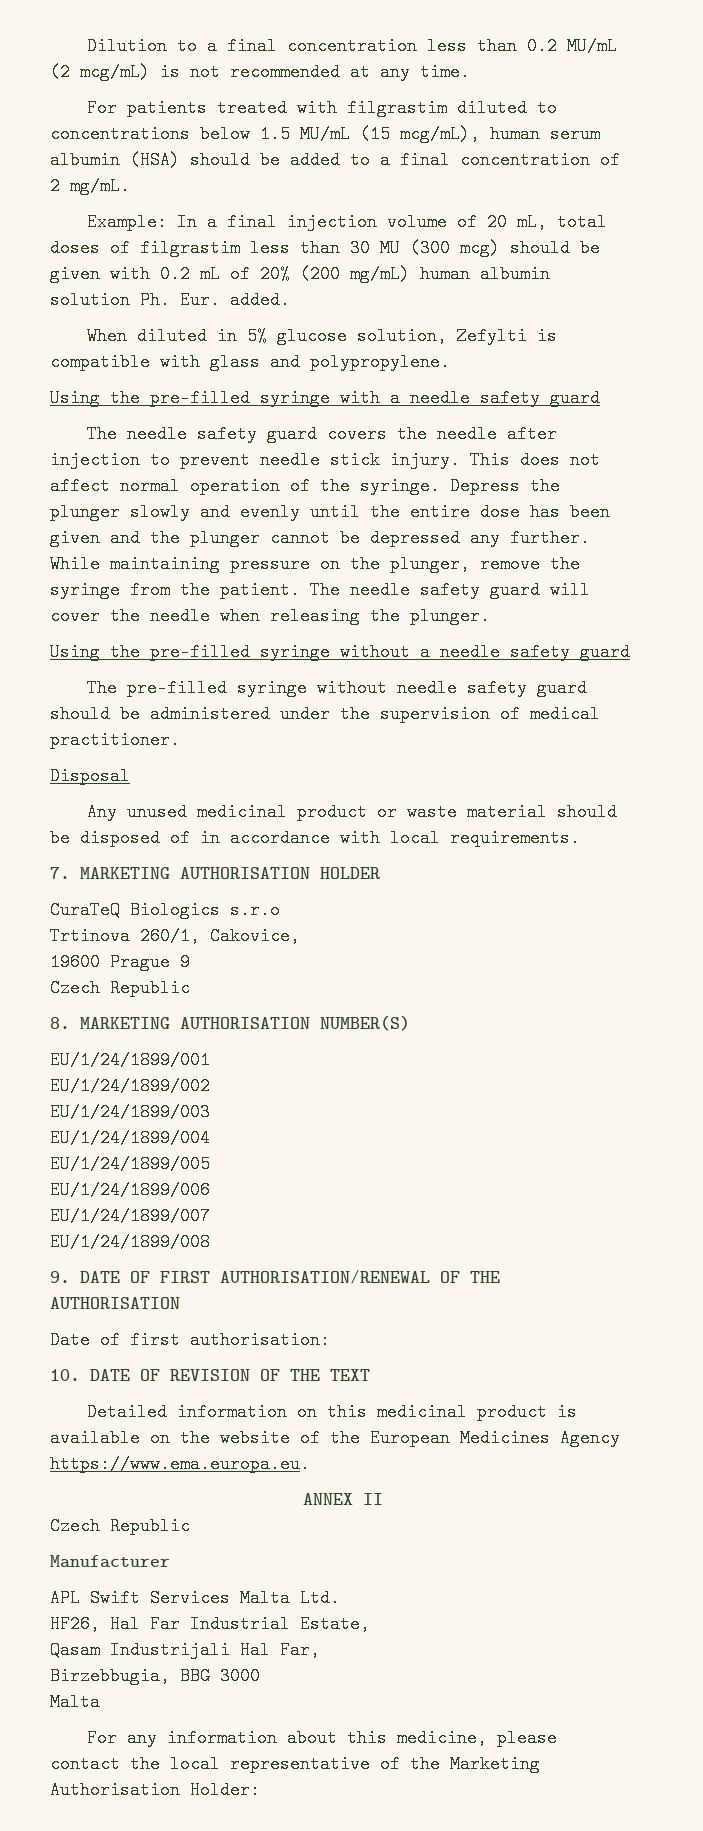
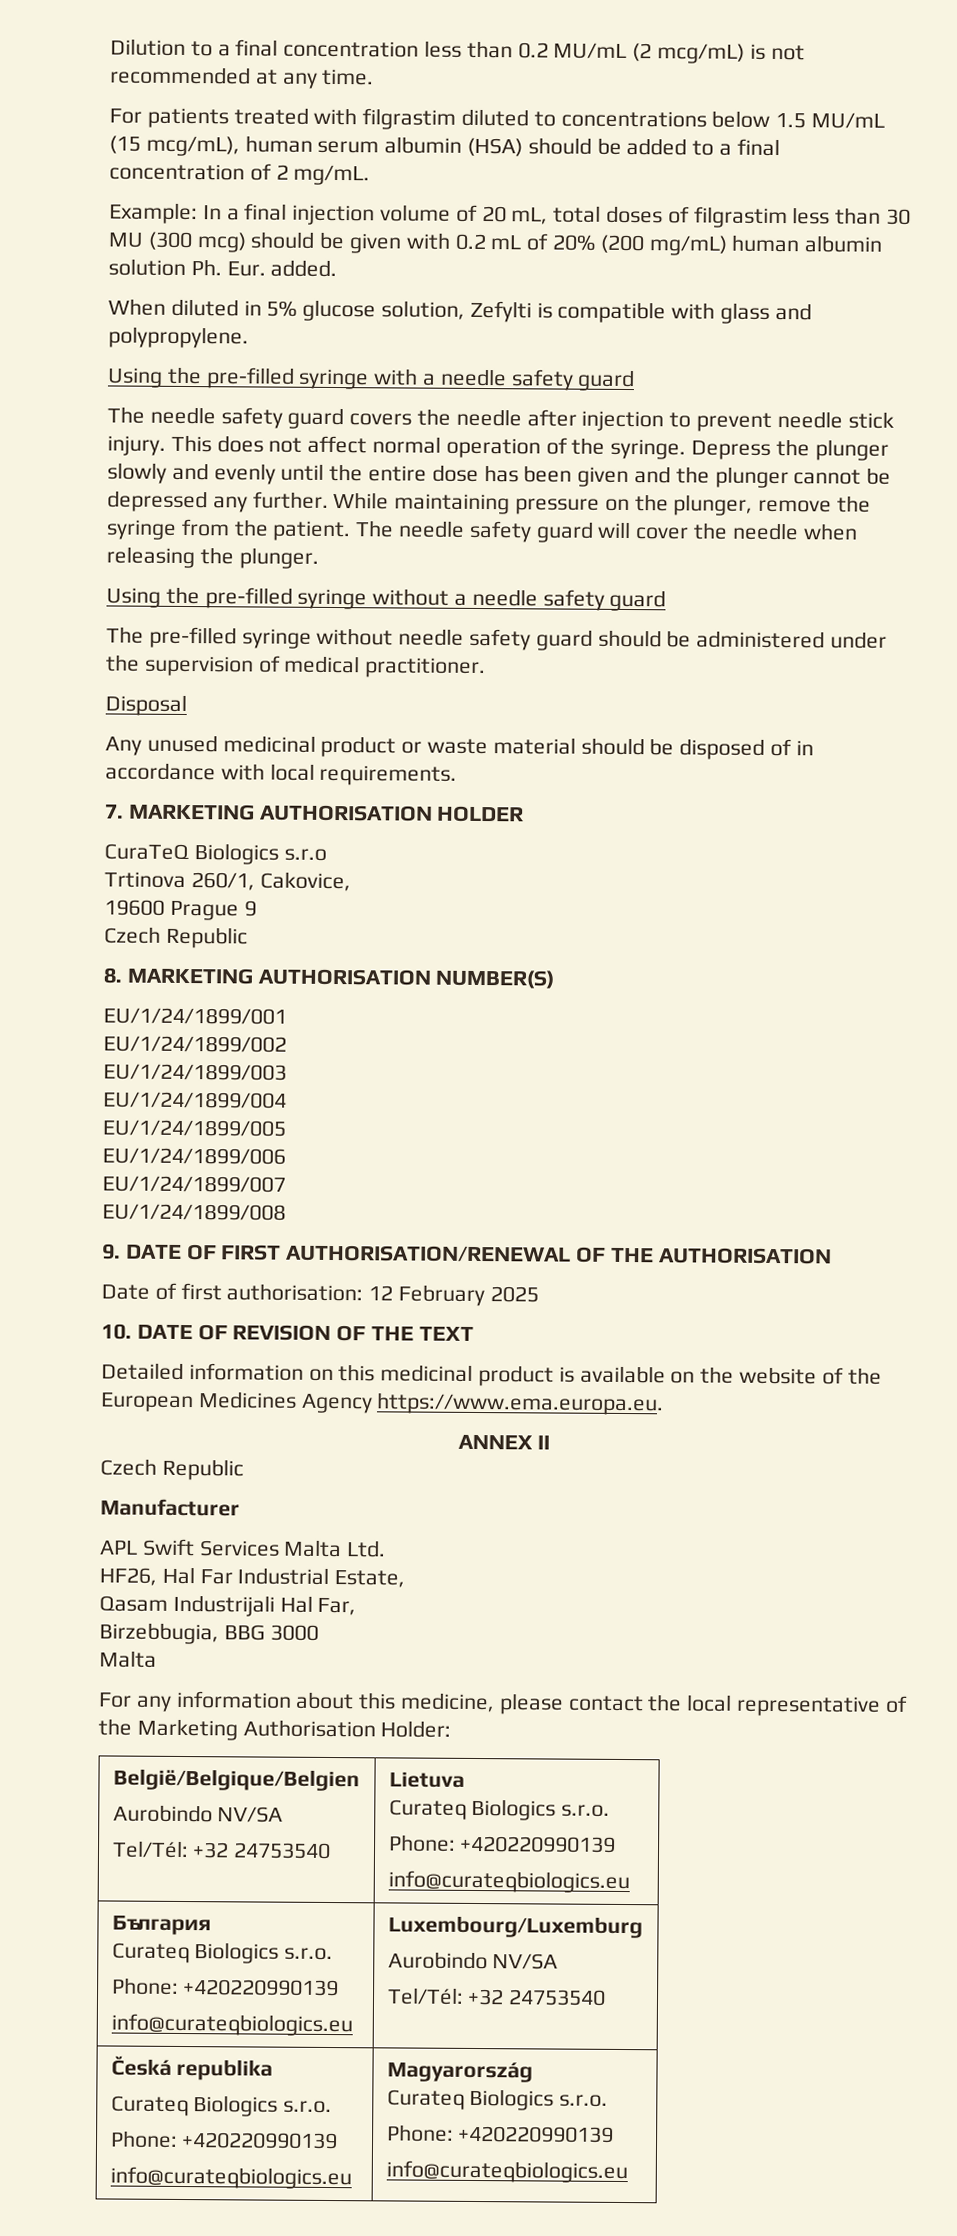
(330, 1340) none -> [368,1284,539,1307] 12 February 2025
(260, 1790) none -> [112,1768,360,1792] [112,1804,284,1823] [111,1840,332,1860] [388,1771,465,1788] [388,1798,611,1821] [388,1834,617,1853] [387,1870,630,1894] [111,1915,211,1936] [111,1942,334,1964] [111,1977,340,1997] [110,2013,353,2037] [387,1915,643,1939] [387,1951,559,1970] [386,1987,607,2006] [110,2055,274,2081] [110,2095,333,2117] [109,2130,339,2150] [109,2166,352,2190] [386,2061,533,2083] [386,2088,609,2111] [386,2124,615,2143] [385,2160,628,2184] // België/Belgique/Belgien // Aurobindo NV/SA // Tel/Tél: +32 24753540 | Lietuva // Curateq Biologics s.r.o. // Phone: +420220990139 // info@curateqbiologics.eu // България // Curateq Biologics s.r.o. // Phone: +420220990139 // info@curateqbiologics.eu | Luxembourg/Luxemburg // Aurobindo NV/SA // Tel/Tél: +32 24753540 // Česká republika // Curateq Biologics s.r.o. // Phone: +420220990139 // info@curateqbiologics.eu | Magyarország // Curateq Biologics s.r.o. // Phone: +420220990139 // info@curateqbiologics.eu

